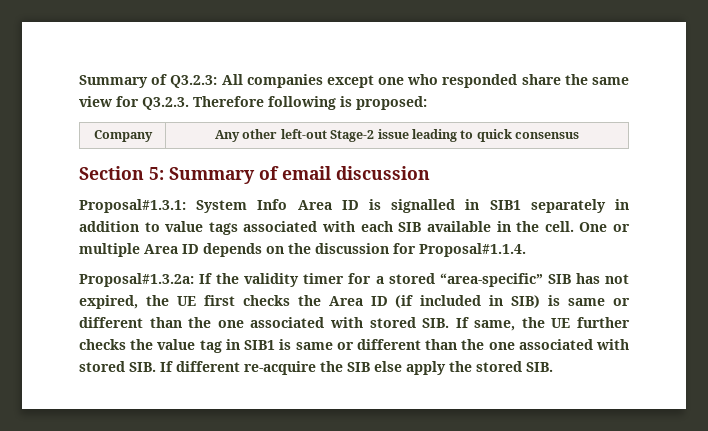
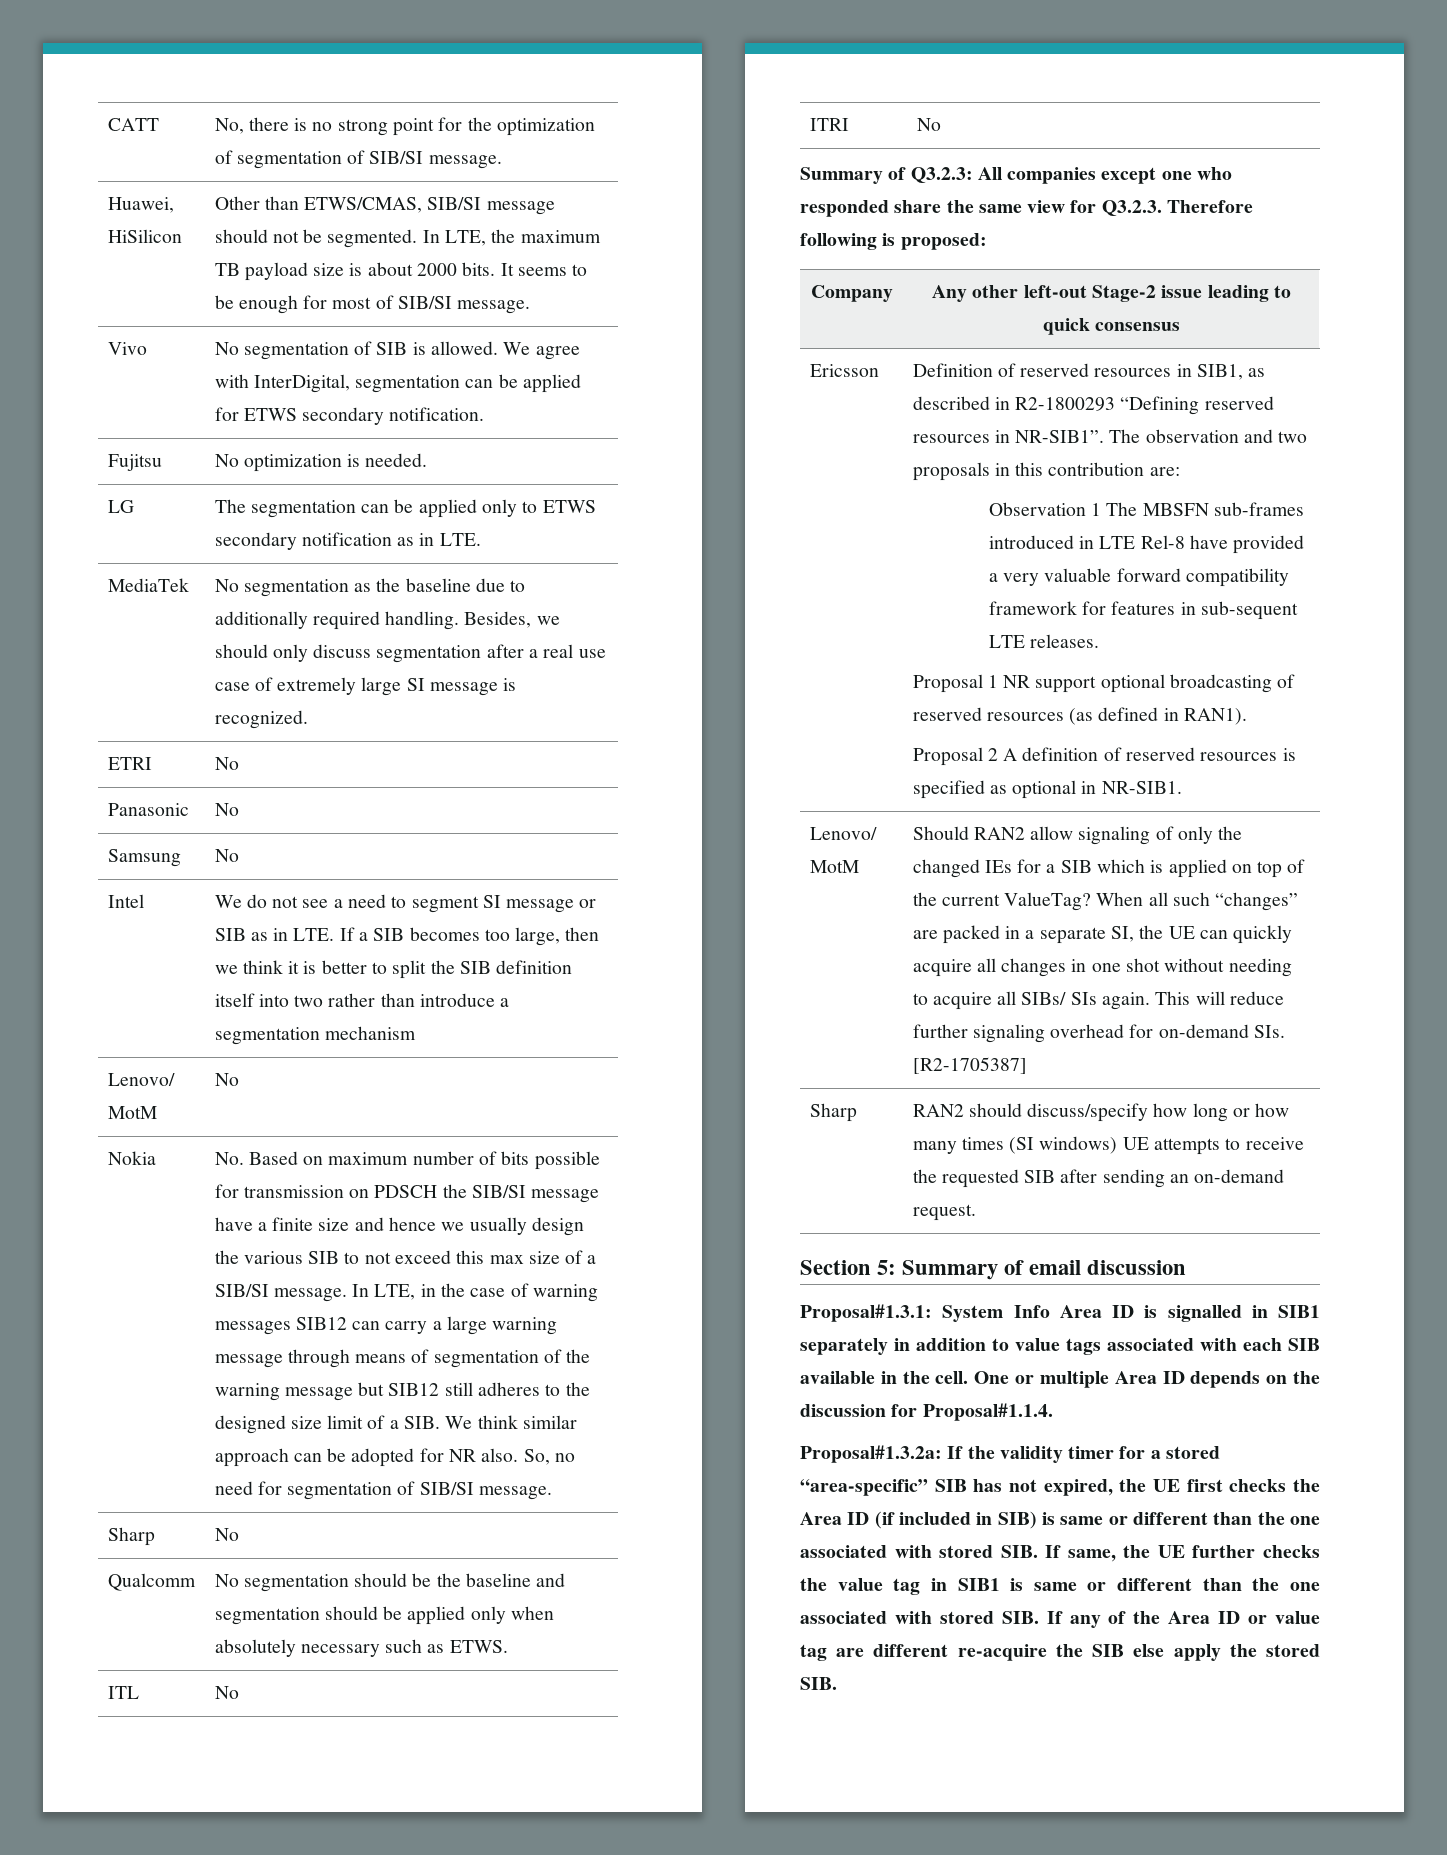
(79, 81) none -> [107,118,159,131] [214,117,595,136] [214,150,502,169] [107,197,174,213] [107,229,182,243] [214,196,555,215] [214,229,601,248] [214,262,588,281] [214,295,531,314] [107,342,147,355] [214,341,580,360] [214,374,581,393] [214,407,485,425] [107,454,162,471] [214,453,428,472] [107,500,134,513] [214,499,596,518] [214,532,481,550] [107,578,189,592] [214,578,526,597] [214,611,560,630] [214,644,606,663] [214,677,517,696] [214,710,308,729] [107,757,152,770] [214,757,239,770] [107,803,189,816] [214,803,239,816] [107,849,181,867] [214,849,239,862] [107,894,144,908] [214,894,597,913] [214,927,600,946] [214,960,573,979] [214,993,510,1007] [214,1026,416,1045] [107,1073,175,1086] [107,1106,157,1119] [214,1073,239,1086] [107,1151,156,1165] [214,1151,600,1170] [214,1184,600,1203] [214,1217,584,1236] [214,1250,597,1264] [214,1283,598,1302] [214,1316,558,1335] [214,1349,591,1368] [214,1382,590,1401] [214,1415,577,1434] [214,1448,575,1467] [214,1481,552,1500] [107,1527,155,1546] [214,1528,239,1541] [107,1573,196,1591] [214,1573,566,1592] [214,1606,554,1625] [214,1639,508,1657] [107,1686,139,1699] [214,1686,239,1699] [809,118,849,131] [916,118,941,131] CATT | No, there is no strong point for the optimization of segmentation of SIB/SI message. // Huawei, HiSilicon | Other than ETWS/CMAS, SIB/SI message should not be segmented. In LTE, the maximum TB payload size is about 2000 bits. It seems to be enough for most of SIB/SI message. // Vivo | No segmentation of SIB is allowed. We agree with InterDigital, segmentation can be applied for ETWS secondary notification. // Fujitsu | No optimization is needed. // LG | The segmentation can be applied only to ETWS secondary notification as in LTE. // MediaTek | No segmentation as the baseline due to additionally required handling. Besides, we should only discuss segmentation after a real use case of extremely large SI message is recognized. // ETRI | No // Panasonic | No // Samsung | No // Intel | We do not see a need to segment SI message or SIB as in LTE. If a SIB becomes too large, then we think it is better to split the SIB definition itself into two rather than introduce a segmentation mechanism // Lenovo/ MotM | No // Nokia | No. Based on maximum number of bits possible for transmission on PDSCH the SIB/SI message have a finite size and hence we usually design the various SIB to not exceed this max size of a SIB/SI message. In LTE, in the case of warning messages SIB12 can carry a large warning message through means of segmentation of the warning message but SIB12 still adheres to the designed size limit of a SIB. We think similar approach can be adopted for NR also. So, no need for segmentation of SIB/SI message. // Sharp | No // Qualcomm | No segmentation should be the baseline and segmentation should be applied only when absolutely necessary such as ETWS. // ITL | No // ITRI | No //
(579, 135) none -> [809,364,879,377] [912,363,1266,380] [912,396,1274,415] [912,429,1308,443] [912,462,1180,481] [988,502,1304,516] [988,535,1305,554] [988,568,1289,587] [988,601,1298,620] [988,634,1100,648] [912,674,1296,693] [912,707,1247,725] [912,747,1296,766] [912,780,1182,799] [809,827,877,840] [809,860,859,873] [912,826,1243,845] [912,859,1306,878] [912,892,1299,911] [912,925,1293,944] [912,958,1292,977] [912,991,1284,1010] [912,1024,1285,1043] [912,1057,1027,1074] [809,1103,857,1122] [912,1103,1290,1122] [912,1136,1304,1155] [912,1169,1285,1188] [912,1204,976,1221] // Ericsson | Definition of reserved resources in SIB1, as described in R2-1800293 “Defining reserved resources in NR-SIB1”. The observation and two proposals in this contribution are: // Observation 1 The MBSFN sub-frames introduced in LTE Rel-8 have provided a very valuable forward compatibility framework for features in sub-sequent LTE releases. // Proposal 1 NR support optional broadcasting of reserved resources (as defined in RAN1). // Proposal 2 A definition of reserved resources is specified as optional in NR-SIB1. // Lenovo/ MotM | Should RAN2 allow signaling of only the changed IEs for a SIB which is applied on top of the current ValueTag? When all such “changes” are packed in a separate SI, the UE can quickly acquire all changes in one shot without needing to acquire all SIBs/ SIs again. This will reduce further signaling overhead for on-demand SIs. [R2-1705387] // Sharp | RAN2 should discuss/specify how long or how many times (SI windows) UE attempts to receive the requested SIB after sending an on-demand request.
(173, 366) none -> [1069,1611,1321,1628] [800,1644,865,1661] any of the Area ID or value tag are

